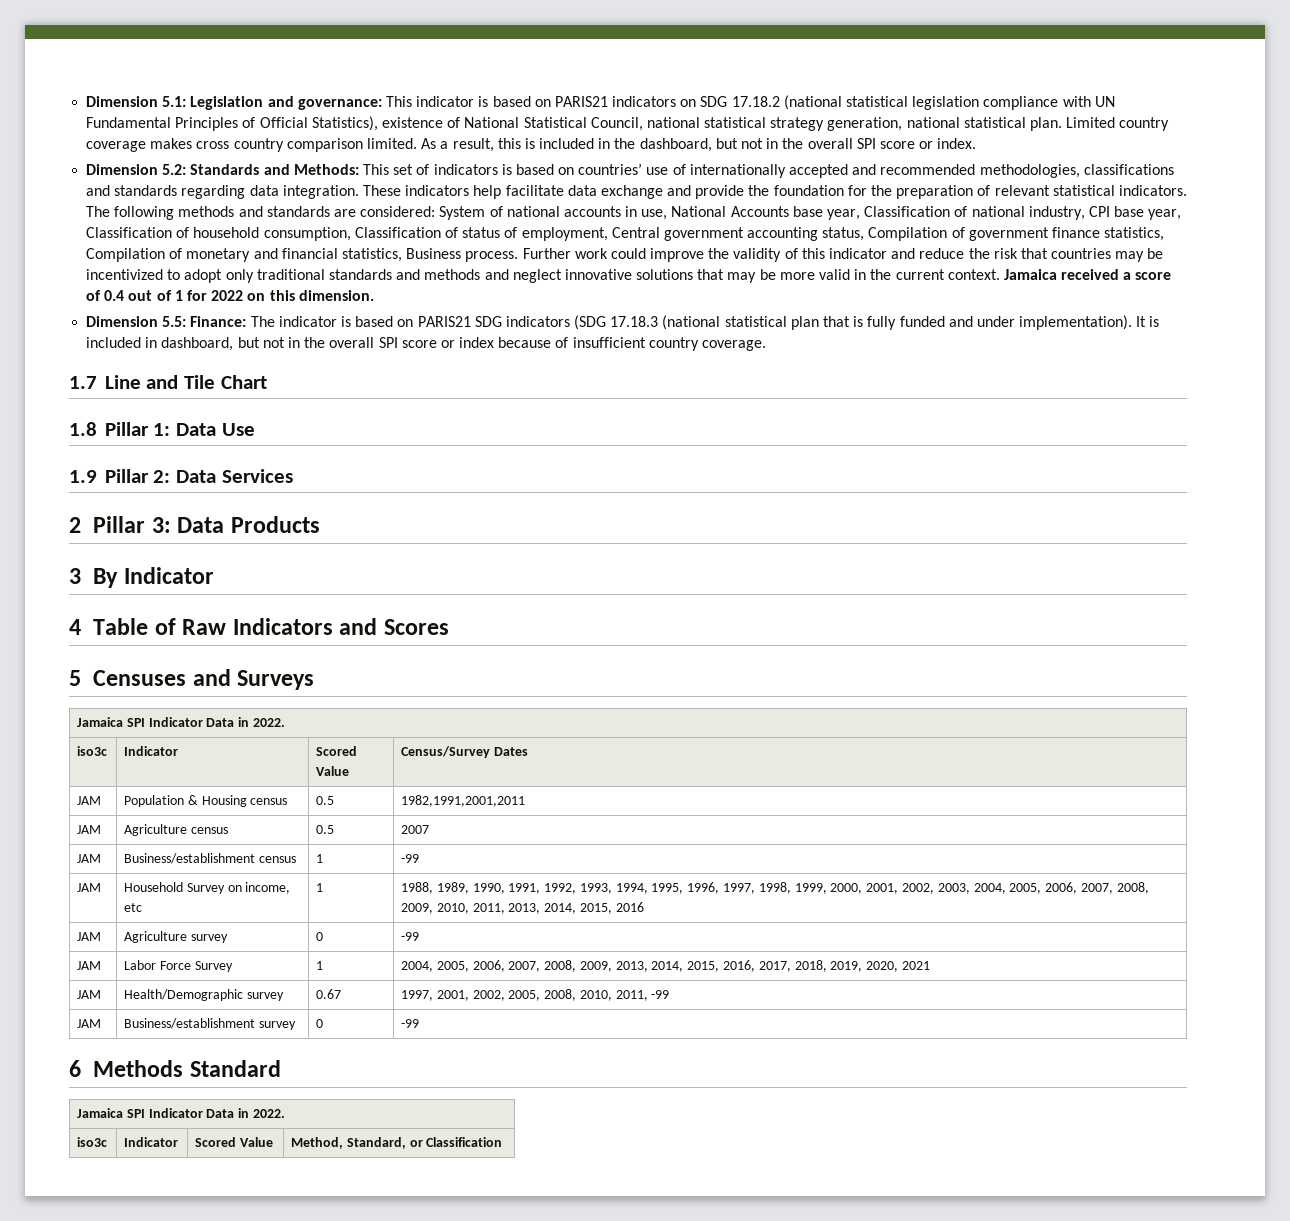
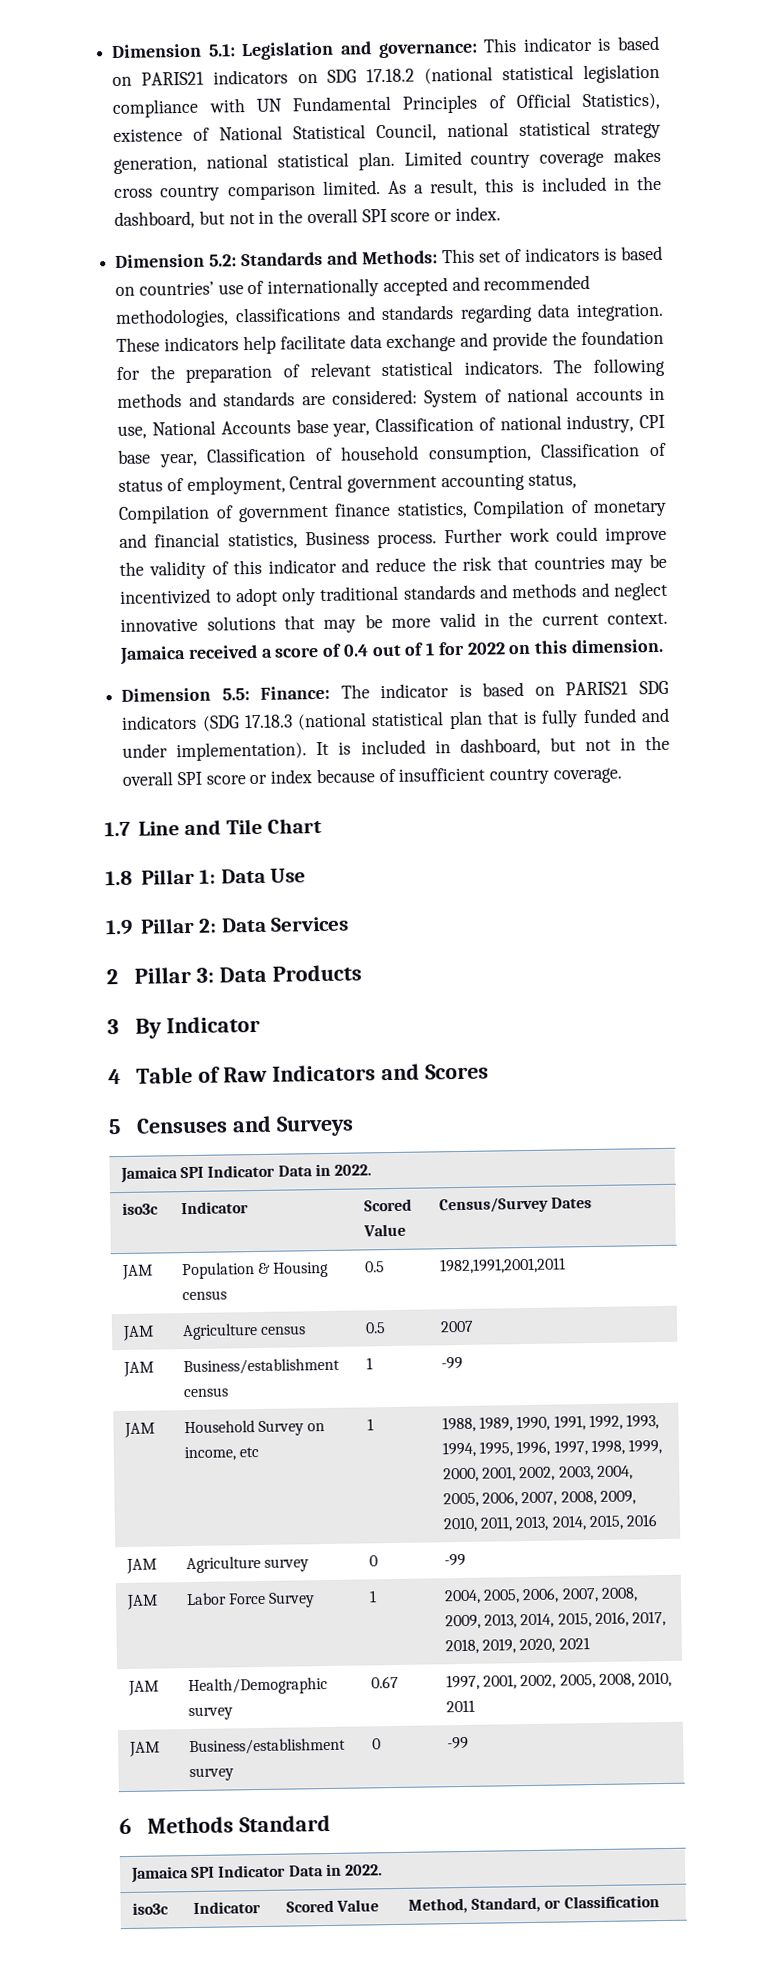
[615,990,670,1001] 2011, -99 -> [445,1699,475,1713] 2011

